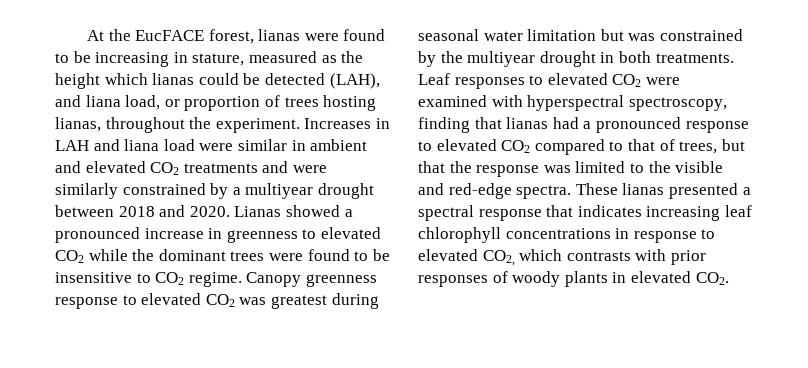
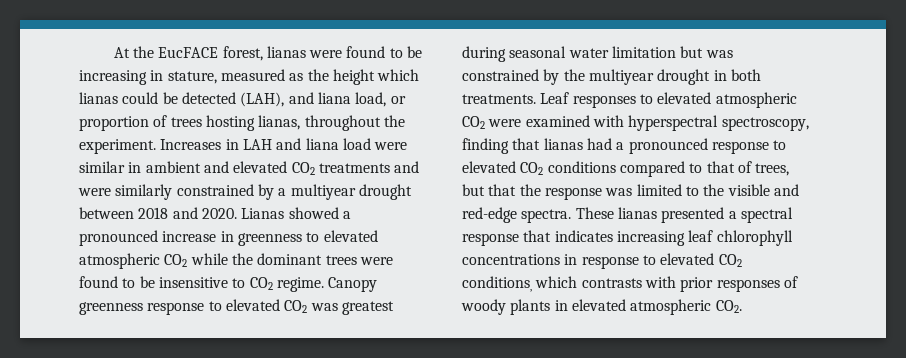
(381, 233) none -> [79,253,160,269] atmospheric
(608, 79) none -> [715,92,797,108] atmospheric
(531, 146) none -> [547,161,616,173] conditions
[482,250,515,266] CO2, -> [718,254,742,267] [462,276,532,292] CO2 conditions,
(691, 277) none -> [630,299,712,315] atmospheric

